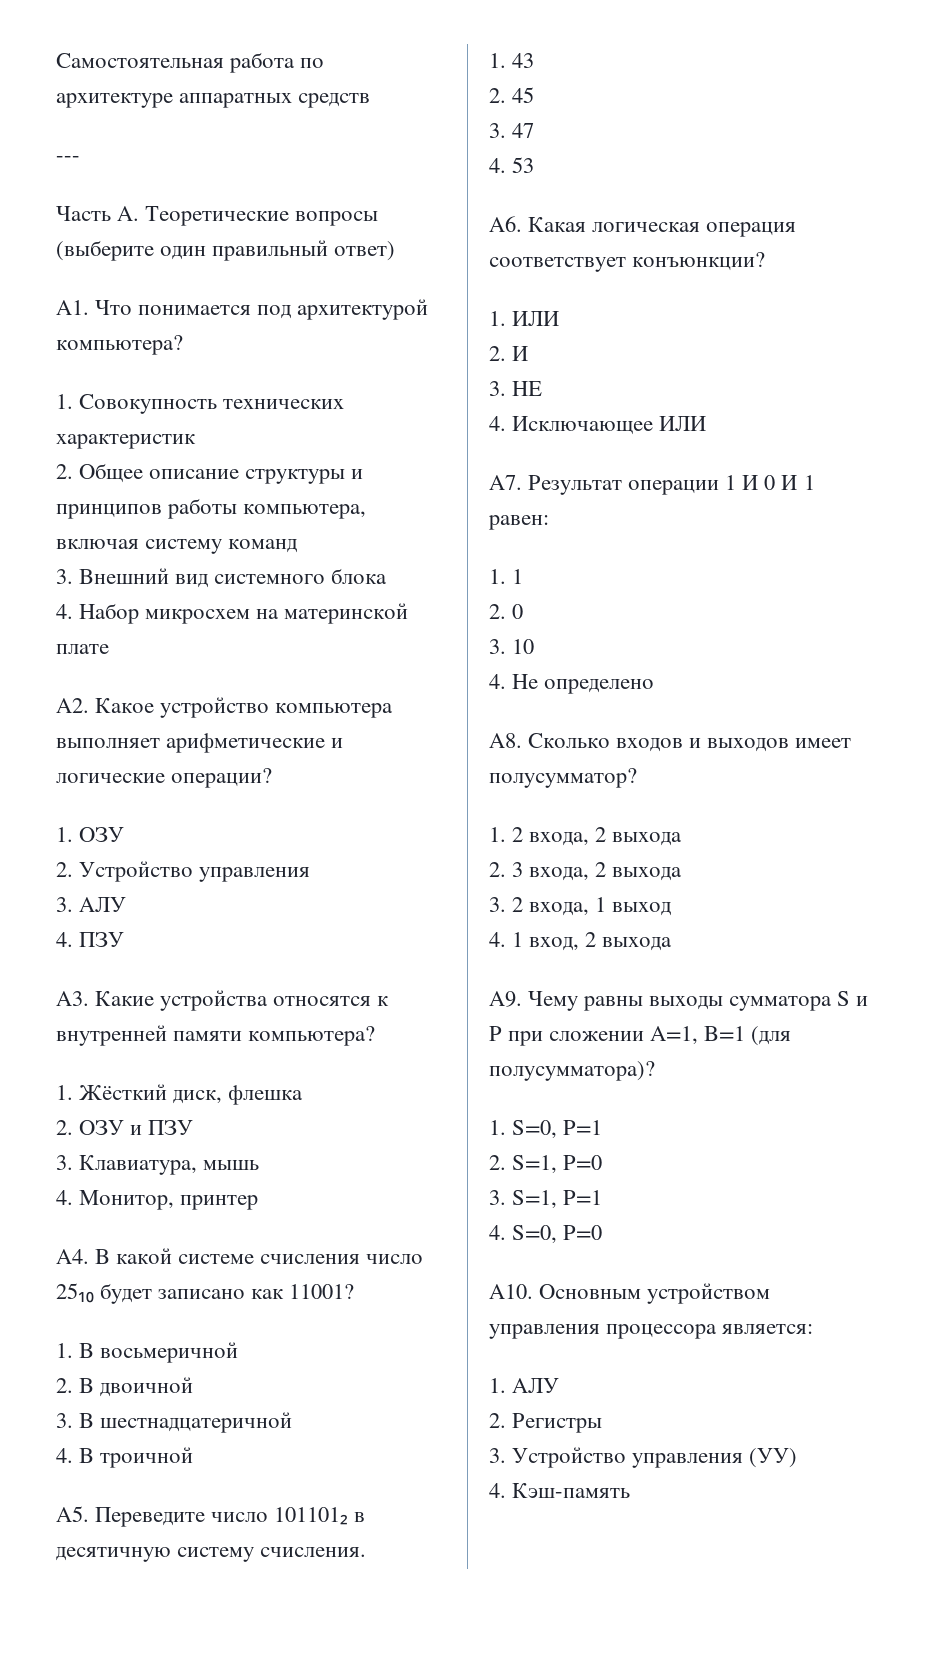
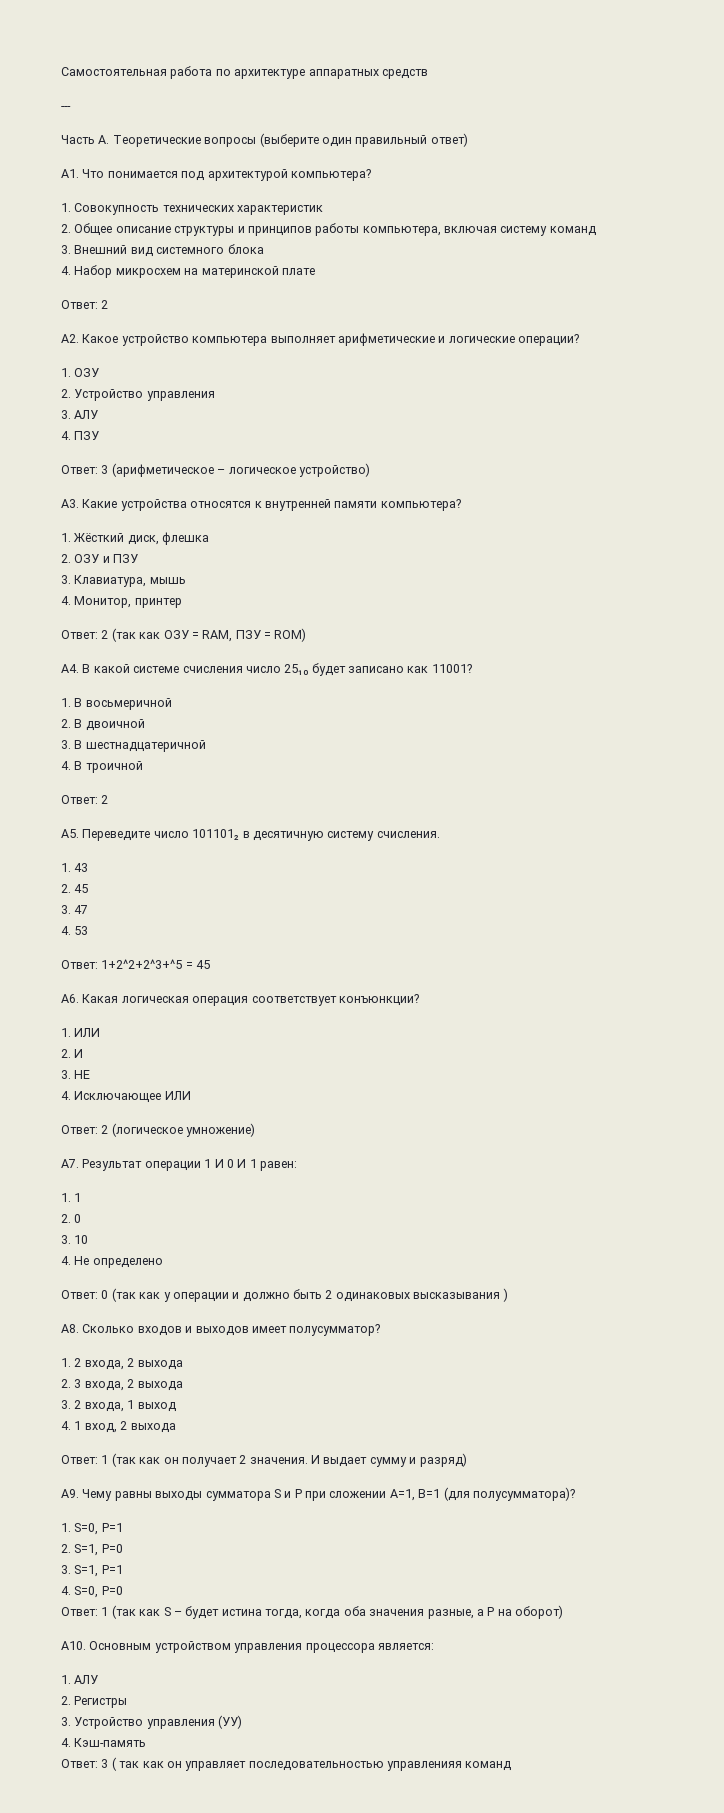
(109, 649) none -> [61,300,109,309] // Ответ: 2
(125, 939) none -> [61,463,370,477] // Ответ: 3 (арифметическое – логическое устройство)
(259, 1202) none -> [61,628,307,642] // Ответ: 2 (так как ОЗУ = RAM, ПЗУ = ROM)
(194, 1457) none -> [61,795,109,804] // Ответ: 2
(535, 165) none -> [61,959,211,969] // Ответ: 1+2^2+2^3+^5 = 45
(707, 423) none -> [61,1123,256,1137] // Ответ: 2 (логическое умножение)
(655, 686) none -> [61,1288,508,1302] // Ответ: 0 (так как у операции и должно быть 2 одинаковых высказывания )
(673, 944) none -> [61,1453,467,1467] // Ответ: 1 (так как он получает 2 значения. И выдает сумму и разряд)
(603, 1232) none -> [61,1605,563,1619] // Ответ: 1 (так как S – будет истина тогда, когда оба значения разные, а P на оборот)
(631, 1490) none -> [61,1757,512,1771] // Ответ: 3 ( так как он управляет последовательностью управленияя команд

